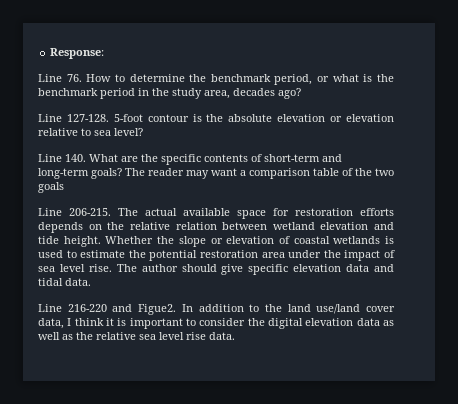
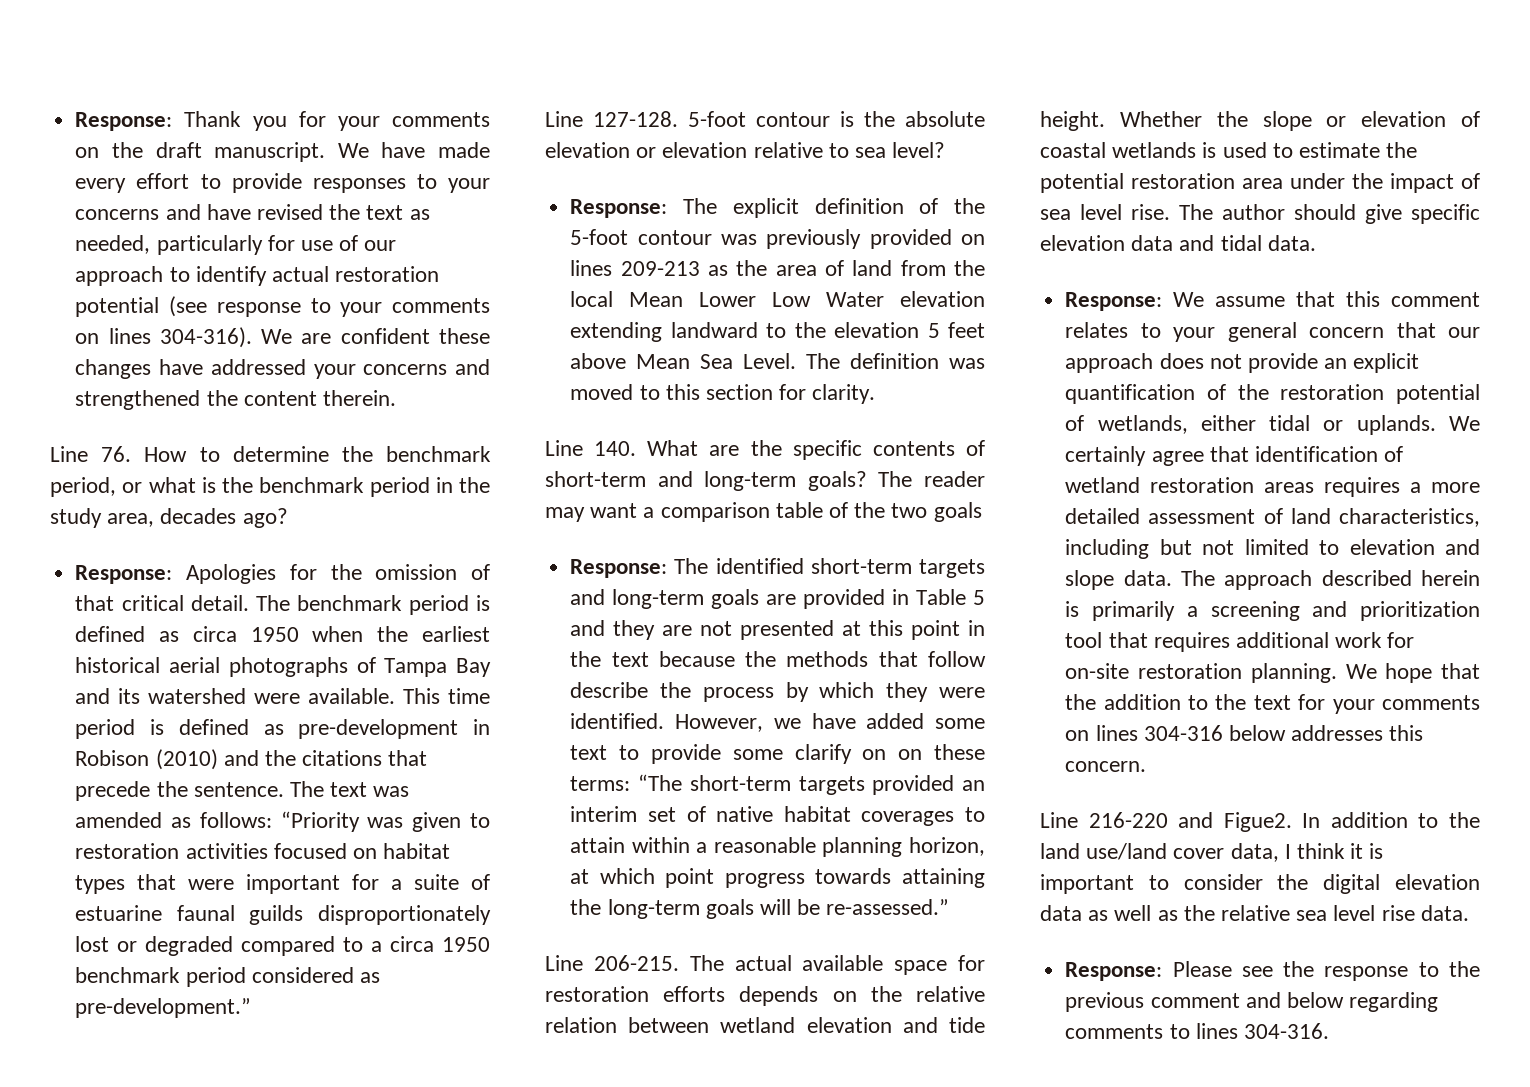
[50,48,105,59] Response: -> [75,111,490,131] [75,142,490,162] [75,173,490,193] [75,204,430,220] [75,235,397,255] [75,266,440,286] [75,296,490,317] [75,327,491,348] [75,359,490,379] [75,390,396,410] Response: Thank you for your comments on the draft manuscript. We have made every effort to provide responses to your concerns and have revised the text as needed, particularly for use of our approach to identify actual restoration potential (see response to your comments on lines 304-316). We are confident these changes have addressed your concerns and strengthened the content therein.
(301, 93) none -> [75,564,490,584] [75,595,490,615] [75,626,491,642] [75,657,491,677] [75,688,490,704] [75,719,490,739] [75,749,428,770] [75,781,410,801] [75,811,491,832] [75,843,451,859] [75,874,490,894] [75,905,491,925] [75,936,490,956] [75,967,380,987] [75,998,252,1018] // Response: Apologies for the omission of that critical detail. The benchmark period is defined as circa 1950 when the earliest historical aerial photographs of Tampa Bay and its watershed were available. This time period is defined as pre-development in Robison (2010) and the citations that precede the sentence. The text was amended as follows: “Priority was given to restoration activities focused on habitat types that were important for a suite of estuarine faunal guilds disproportionately lost or degraded compared to a circa 1950 benchmark period considered as pre-development.”
(143, 132) none -> [570,198,985,218] [570,229,985,249] [570,260,985,276] [570,291,985,307] [570,322,985,342] [570,353,985,369] [570,384,876,404] // Response: The explicit definition of the 5-foot contour was previously provided on lines 209-213 as the area of land from the local Mean Lower Low Water elevation extending landward to the elevation 5 feet above Mean Sea Level. The definition was moved to this section for clarity.
(64, 187) none -> [570,558,985,578] [570,589,985,609] [570,620,985,640] [570,651,986,667] [570,682,985,702] [570,713,985,732] [570,744,985,764] [570,774,985,795] [570,806,985,826] [570,837,985,857] [570,868,985,888] [570,899,950,919] // Response: The identified short-term targets and long-term goals are provided in Table 5 and they are not presented at this point in the text because the methods that follow describe the process by which they were identified. However, we have added some text to provide some clarify on on these terms: “The short-term targets provided an interim set of native habitat coverages to attain within a reasonable planning horizon, at which point progress towards attaining the long-term goals will be re-assessed.”
(91, 282) none -> [1065,291,1480,311] [1065,322,1480,342] [1065,353,1420,373] [1065,384,1480,404] [1065,415,1480,435] [1065,446,1404,466] [1065,477,1480,497] [1065,508,1480,527] [1065,539,1480,559] [1065,570,1480,590] [1065,601,1480,621] [1065,632,1415,652] [1065,663,1480,683] [1065,694,1480,714] [1065,725,1424,741] [1065,761,1147,772] // Response: We assume that this comment relates to your general concern that our approach does not provide an explicit quantification of the restoration potential of wetlands, either tidal or uplands. We certainly agree that identification of wetland restoration areas requires a more detailed assessment of land characteristics, including but not limited to elevation and slope data. The approach described herein is primarily a screening and prioritization tool that requires additional work for on-site restoration planning. We hope that the addition to the text for your comments on lines 304-316 below addresses this concern.
(235, 336) none -> [1065,961,1480,981] [1065,992,1439,1012] [1065,1023,1329,1039] // Response: Please see the response to the previous comment and below regarding comments to lines 304-316.

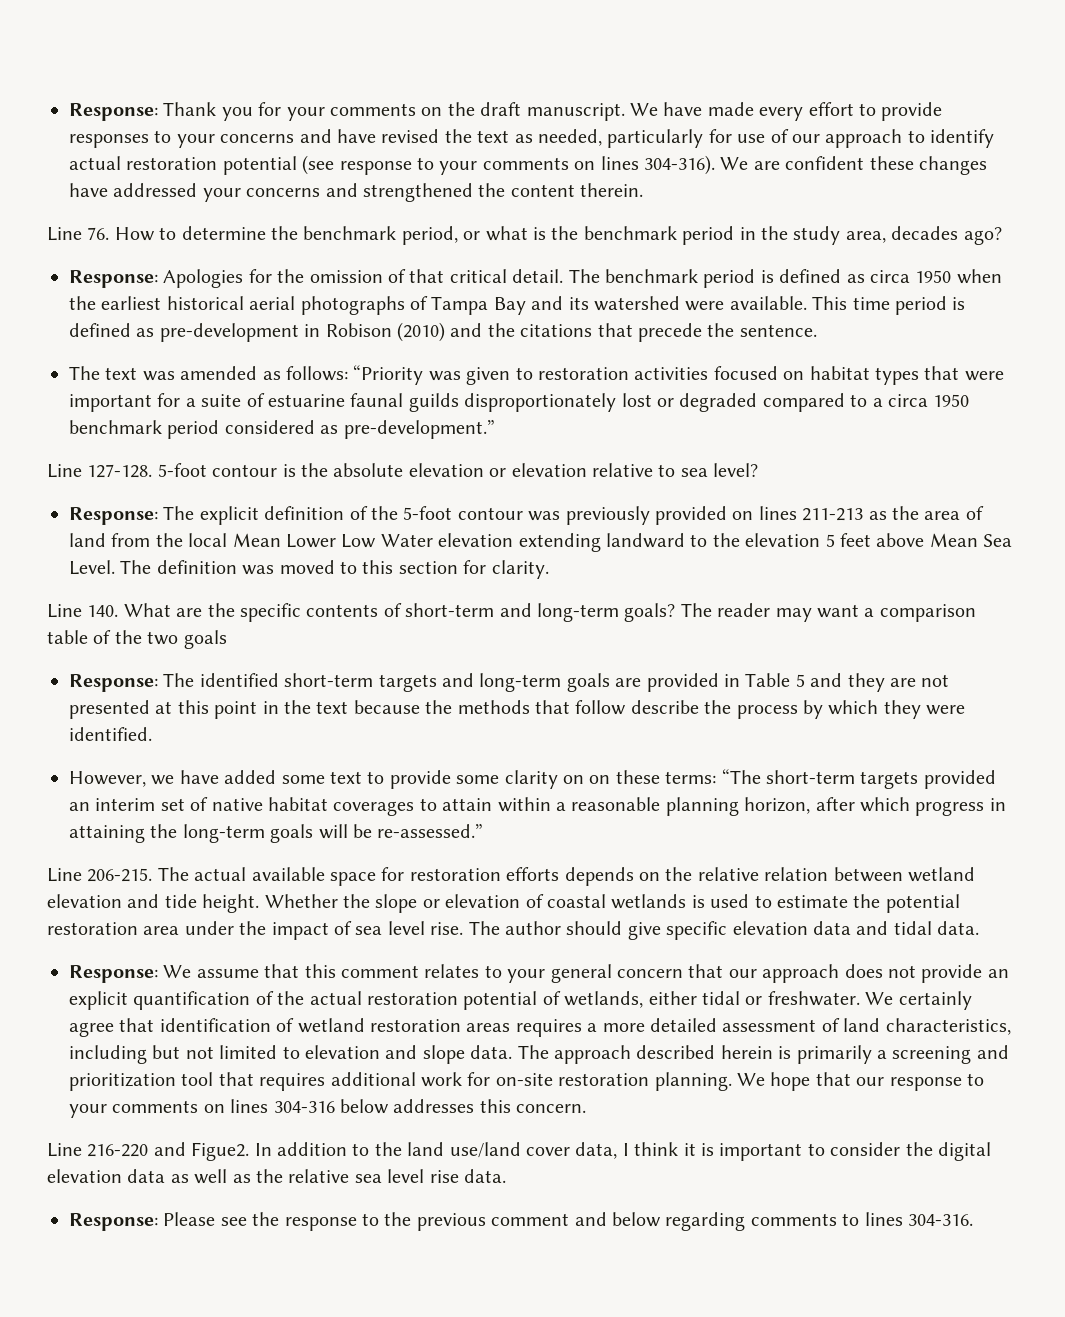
(284, 789) none -> (817, 330) //
[620,261,700,276] 209-213 -> [802,508,864,521] 211-213
(665, 721) none -> (152, 734) //
[794,744,852,764] clarify -> [504,770,558,789] clarity
[570,868,892,888] at which point progress towards -> [815,797,1006,816] after which progress in
(1269, 392) none -> [309,991,362,1005] actual
[1356,415,1436,435] uplands. -> [767,991,860,1006] freshwater.
[1065,694,1326,710] the addition to the text for -> [856,1073,984,1091] our response to

